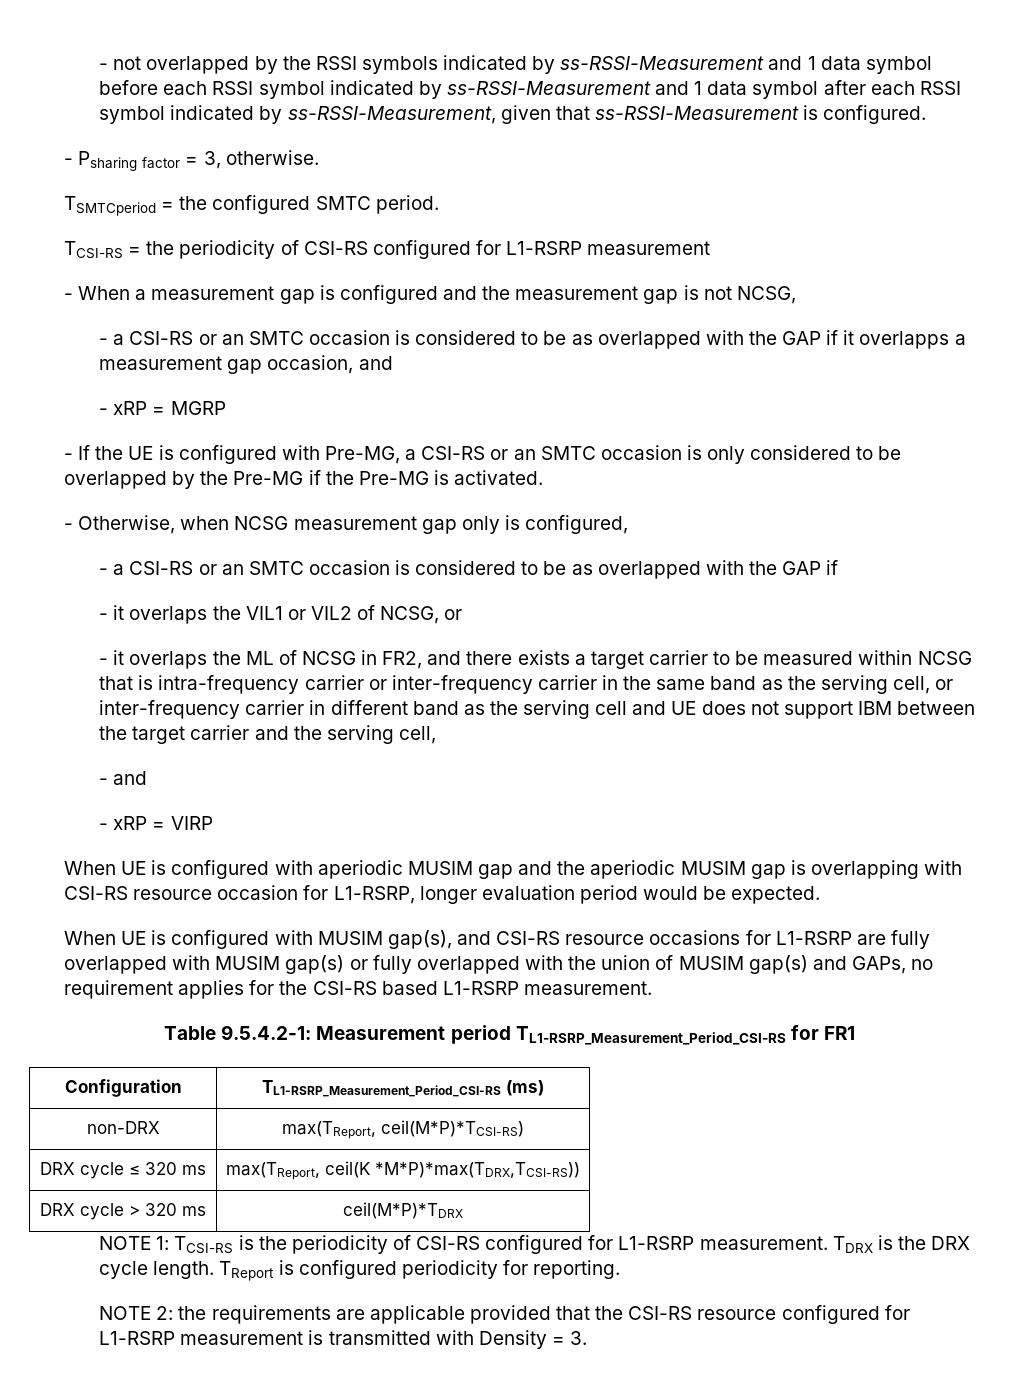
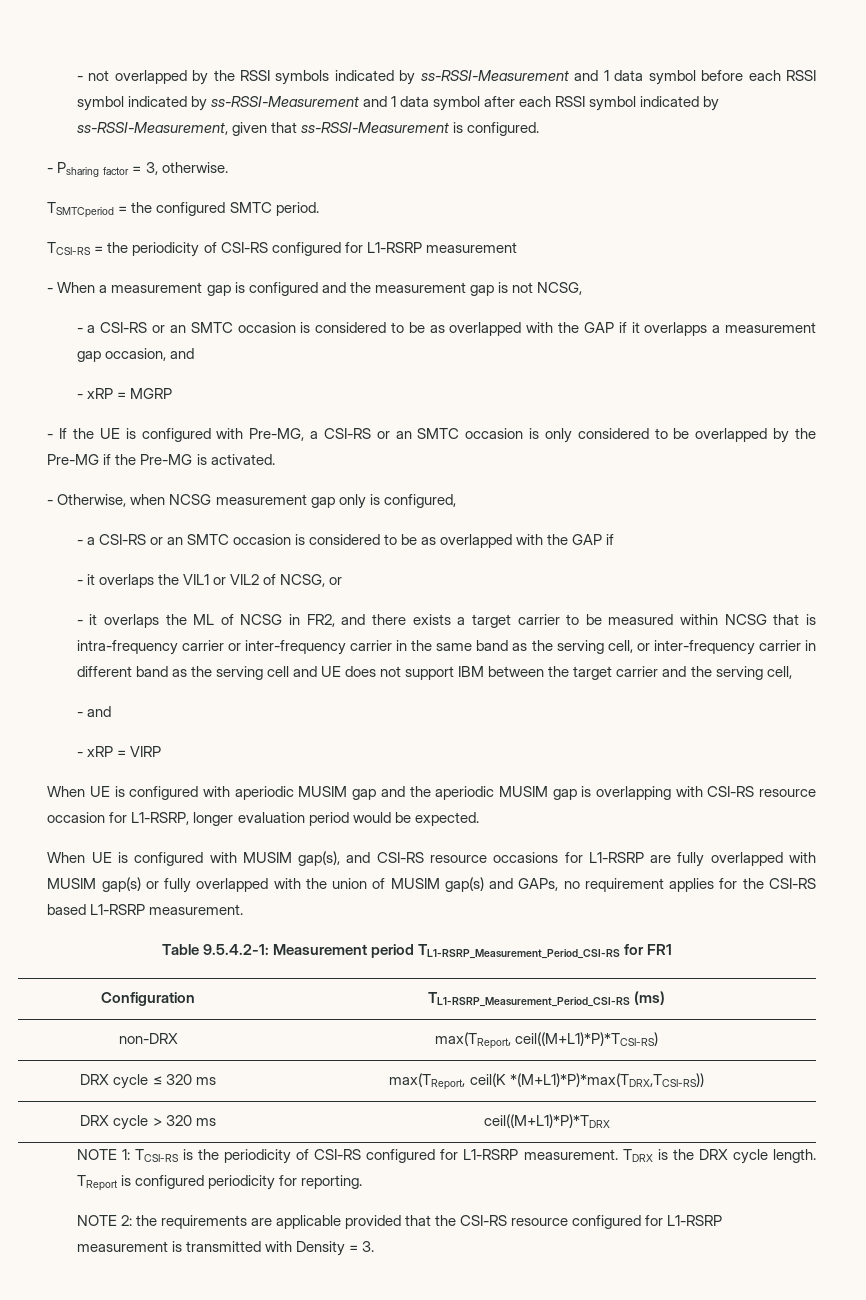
[381,1120,524,1137] ceil(M*P)*TCSI-RS) -> [515,1032,659,1046] ceil((M+L1)*P)*TCSI-RS)
[375,1162,580,1178] *M*P)*max(TDRX,TCSI-RS)) -> [509,1073,704,1087] *(M+L1)*P)*max(TDRX,TCSI-RS))
[343,1202,464,1219] ceil(M*P)*TDRX -> [483,1114,610,1128] ceil((M+L1)*P)*TDRX

